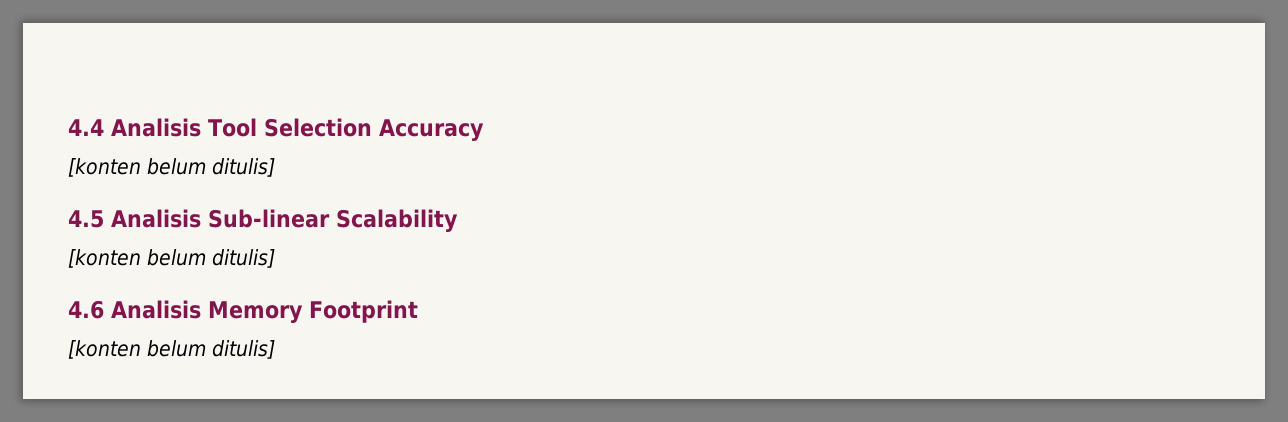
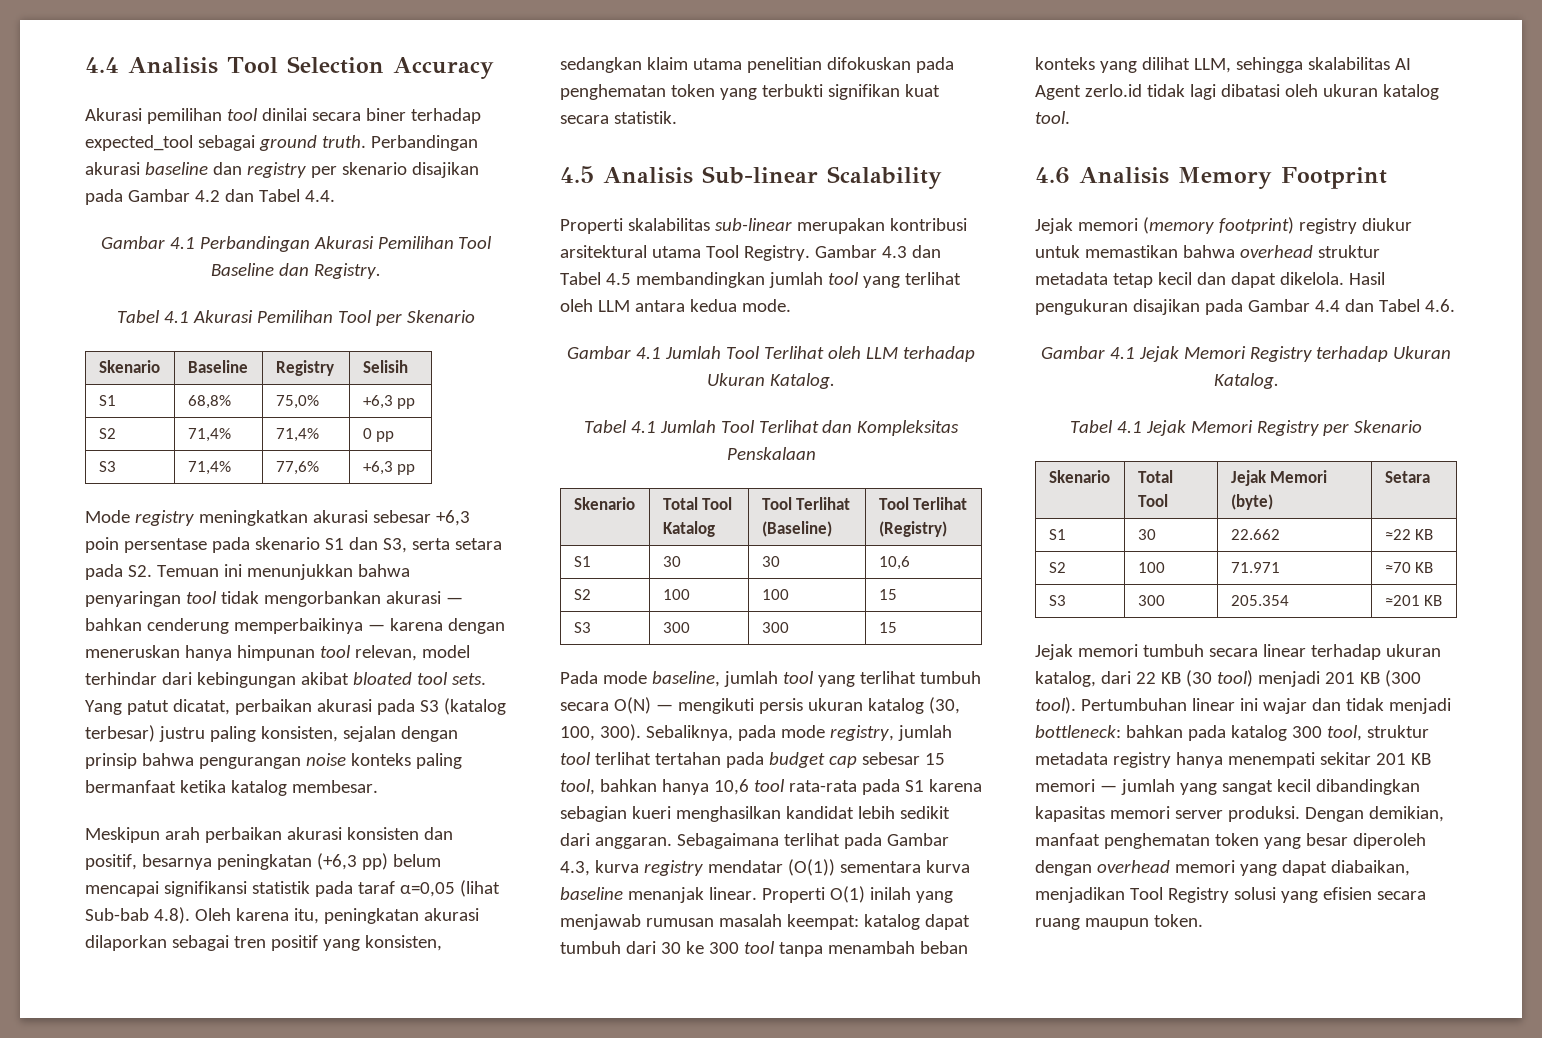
[68,158,275,177] [68,209,458,232] [68,249,275,268] [68,300,418,323] [68,340,275,359] [konten belum ditulis] // 4.5 Analisis Sub-linear Scalability // [konten belum ditulis] // 4.6 Analisis Memory Footprint // [konten belum ditulis] -> [85,108,481,124] [85,135,478,151] [85,162,479,178] [85,189,335,205] [100,236,493,252] [211,263,381,279] [117,310,475,326] [98,360,160,373] [187,360,248,373] [275,360,334,376] [362,360,408,373] [98,395,116,406] [187,395,231,409] [275,395,319,409] [362,395,416,409] [98,428,116,439] [187,428,231,442] [275,428,319,442] [362,428,395,442] [98,461,116,472] [187,461,231,475] [275,461,319,475] [362,461,416,475] [85,510,470,526] [85,537,502,553] [85,564,410,580] [85,591,463,607] [85,618,505,634] [85,645,470,661] [85,672,486,688] [85,698,506,715] [85,725,458,742] [85,753,462,769] [85,780,378,796] [85,827,453,843] [85,853,441,870] [85,880,500,897] [85,907,479,924] [85,935,442,951] [560,57,954,73] [560,84,940,100] [560,111,677,124] [560,166,942,189] [560,218,967,234] [560,245,941,261] [560,272,961,288] [560,299,791,312] [567,346,975,362] [707,373,835,389] [583,420,960,436] [726,447,816,460] [573,497,635,510] [662,497,733,510] [662,521,715,537] [761,497,851,510] [761,521,832,537] [878,497,968,510] [878,521,947,537] [573,556,591,567] [662,556,681,567] [761,556,780,567] [878,556,910,570] [573,589,591,600] [662,589,690,600] [761,589,789,600] [878,589,897,600] [573,622,591,633] [662,622,690,633] [761,622,789,633] [878,622,897,633] [560,671,981,687] [560,697,960,714] [560,724,952,741] [560,752,945,768] [560,779,982,795] [560,806,950,822] [560,833,949,849] [560,859,970,876] [560,886,953,903] [560,914,970,930] [560,941,968,957] [1035,57,1411,73] [1035,84,1439,100] [1035,111,1070,124] [1035,167,1387,189] [1035,217,1412,234] [1035,245,1380,258] [1035,272,1385,288] [1035,299,1455,315] [1040,346,1452,362] [1213,373,1279,389] [1069,420,1423,436] [1048,470,1110,483] [1137,470,1173,483] [1137,494,1168,507] [1230,470,1328,486] [1230,494,1273,510] [1384,471,1430,483] [1048,529,1066,540] [1137,529,1156,540] [1230,529,1280,540] [1384,529,1434,540] [1048,562,1066,573] [1137,562,1165,573] [1230,562,1280,573] [1384,562,1434,573] [1048,595,1066,606] [1137,595,1165,606] [1230,595,1289,606] [1384,595,1443,606] [1035,644,1441,660] [1035,670,1421,687] [1035,697,1451,714] [1035,725,1429,741] [1035,752,1431,768] [1035,779,1420,795] [1035,806,1444,822] [1035,833,1426,849] [1035,860,1410,876] [1035,887,1426,903] [1035,914,1203,930] Akurasi pemilihan tool dinilai secara biner terhadap expected_tool sebagai ground truth. Perbandingan akurasi baseline dan registry per skenario disajikan pada Gambar 4.2 dan Tabel 4.4. // Gambar 4.1 Perbandingan Akurasi Pemilihan Tool Baseline dan Registry. // Tabel 4.1 Akurasi Pemilihan Tool per Skenario // Skenario | Baseline | Registry | Selisih // S1 | 68,8% | 75,0% | +6,3 pp // S2 | 71,4% | 71,4% | 0 pp // S3 | 71,4% | 77,6% | +6,3 pp // Mode registry meningkatkan akurasi sebesar +6,3 poin persentase pada skenario S1 dan S3, serta setara pada S2. Temuan ini menunjukkan bahwa penyaringan tool tidak mengorbankan akurasi — bahkan cenderung memperbaikinya — karena dengan meneruskan hanya himpunan tool relevan, model terhindar dari kebingungan akibat bloated tool sets. Yang patut dicatat, perbaikan akurasi pada S3 (katalog terbesar) justru paling konsisten, sejalan dengan prinsip bahwa pengurangan noise konteks paling bermanfaat ketika katalog membesar. // Meskipun arah perbaikan akurasi konsisten dan positif, besarnya peningkatan (+6,3 pp) belum mencapai signifikansi statistik pada taraf α=0,05 (lihat Sub-bab 4.8). Oleh karena itu, peningkatan akurasi dilaporkan sebagai tren positif yang konsisten, sedangkan klaim utama penelitian difokuskan pada penghematan token yang terbukti signifikan kuat secara statistik. // 4.5 Analisis Sub-linear Scalability // Properti skalabilitas sub-linear merupakan kontribusi arsitektural utama Tool Registry. Gambar 4.3 dan Tabel 4.5 membandingkan jumlah tool yang terlihat oleh LLM antara kedua mode. // Gambar 4.1 Jumlah Tool Terlihat oleh LLM terhadap Ukuran Katalog. // Tabel 4.1 Jumlah Tool Terlihat dan Kompleksitas Penskalaan // Skenario | Total Tool Katalog | Tool Terlihat (Baseline) | Tool Terlihat (Registry) // S1 | 30 | 30 | 10,6 // S2 | 100 | 100 | 15 // S3 | 300 | 300 | 15 // Pada mode baseline, jumlah tool yang terlihat tumbuh secara O(N) — mengikuti persis ukuran katalog (30, 100, 300). Sebaliknya, pada mode registry, jumlah tool terlihat tertahan pada budget cap sebesar 15 tool, bahkan hanya 10,6 tool rata-rata pada S1 karena sebagian kueri menghasilkan kandidat lebih sedikit dari anggaran. Sebagaimana terlihat pada Gambar 4.3, kurva registry mendatar (O(1)) sementara kurva baseline menanjak linear. Properti O(1) inilah yang menjawab rumusan masalah keempat: katalog dapat tumbuh dari 30 ke 300 tool tanpa menambah beban konteks yang dilihat LLM, sehingga skalabilitas AI Agent zerlo.id tidak lagi dibatasi oleh ukuran katalog tool. // 4.6 Analisis Memory Footprint // Jejak memori (memory footprint) registry diukur untuk memastikan bahwa overhead struktur metadata tetap kecil dan dapat dikelola. Hasil pengukuran disajikan pada Gambar 4.4 dan Tabel 4.6. // Gambar 4.1 Jejak Memori Registry terhadap Ukuran Katalog. // Tabel 4.1 Jejak Memori Registry per Skenario // Skenario | Total Tool | Jejak Memori (byte) | Setara // S1 | 30 | 22.662 | ≈22 KB // S2 | 100 | 71.971 | ≈70 KB // S3 | 300 | 205.354 | ≈201 KB // Jejak memori tumbuh secara linear terhadap ukuran katalog, dari 22 KB (30 tool) menjadi 201 KB (300 tool). Pertumbuhan linear ini wajar dan tidak menjadi bottleneck: bahkan pada katalog 300 tool, struktur metadata registry hanya menempati sekitar 201 KB memori — jumlah yang sangat kecil dibandingkan kapasitas memori server produksi. Dengan demikian, manfaat penghematan token yang besar diperoleh dengan overhead memori yang dapat diabaikan, menjadikan Tool Registry solusi yang efisien secara ruang maupun token.

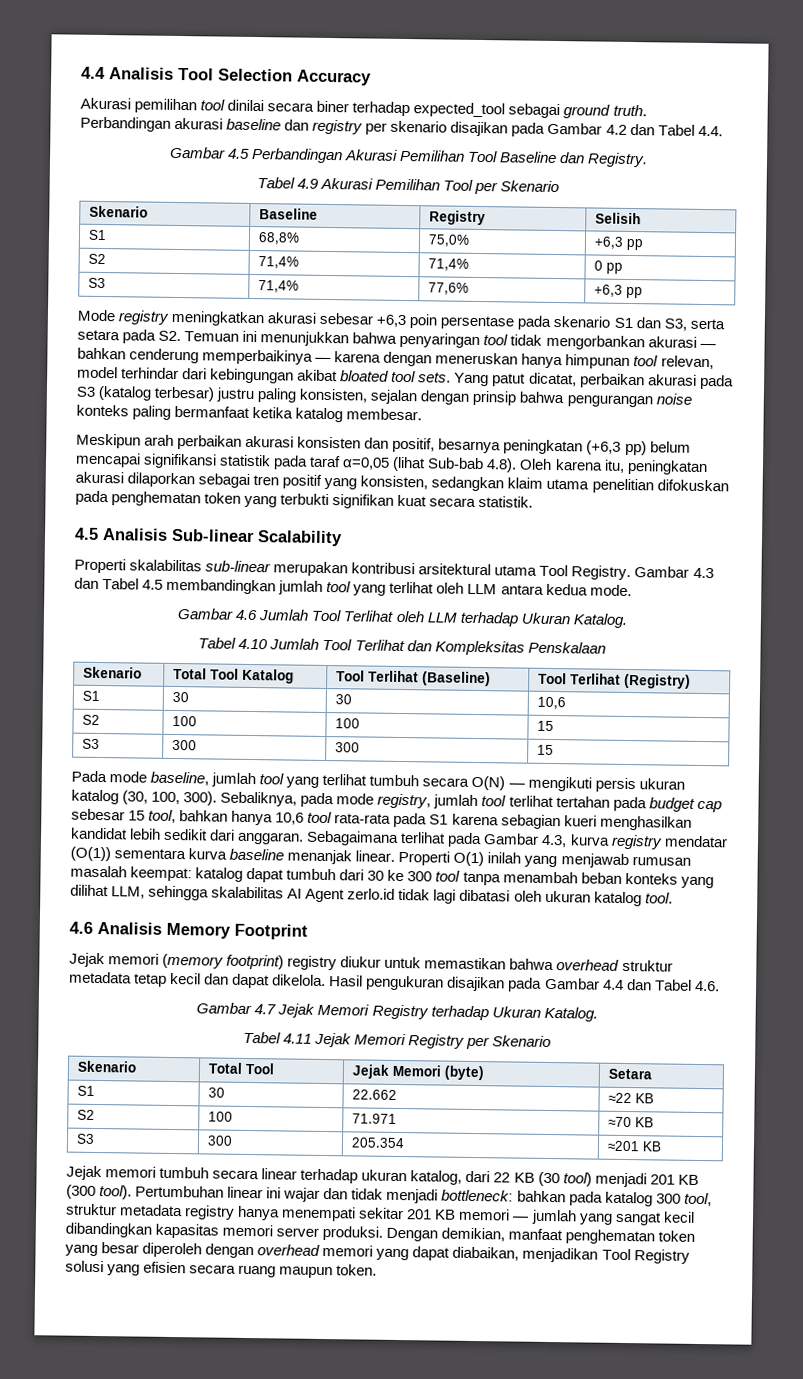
[169,237,195,249] 4.1 -> [227,148,250,159] 4.5
[164,311,190,323] 4.1 -> [296,178,319,189] 4.9
[636,347,662,359] 4.1 -> [235,609,259,621] 4.6
[630,421,656,433] 4.1 -> [238,638,269,650] 4.10
[1109,347,1135,359] 4.1 -> [254,1004,277,1015] 4.7
[1116,421,1142,433] 4.1 -> [282,1033,312,1044] 4.11

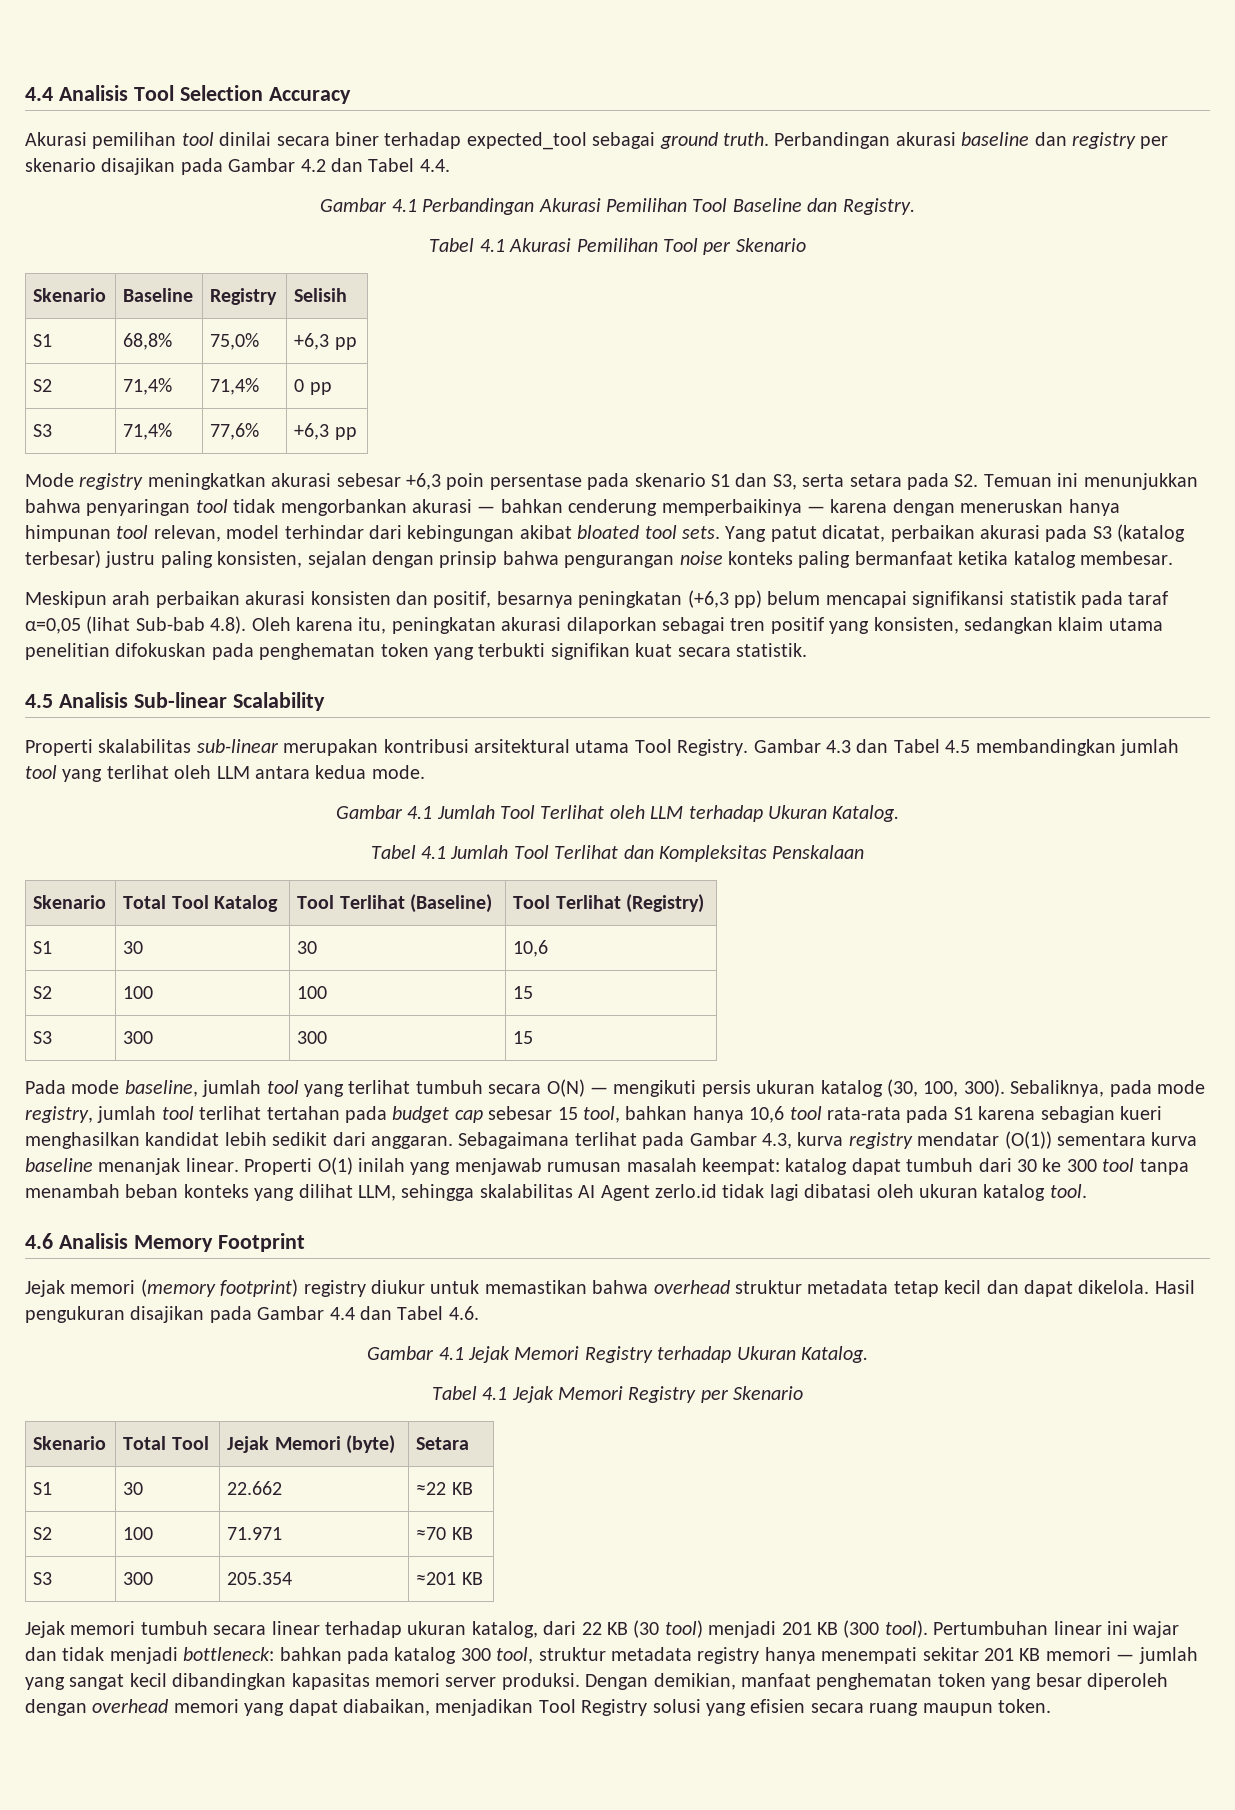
[227,148,250,159] 4.5 -> [391,199,417,212] 4.1
[296,178,319,189] 4.9 -> [479,239,505,252] 4.1
[235,609,259,621] 4.6 -> [407,806,433,819] 4.1
[238,638,269,650] 4.10 -> [421,846,446,859] 4.1
[254,1004,277,1015] 4.7 -> [438,1347,464,1360] 4.1
[282,1033,312,1044] 4.11 -> [482,1387,508,1400] 4.1

